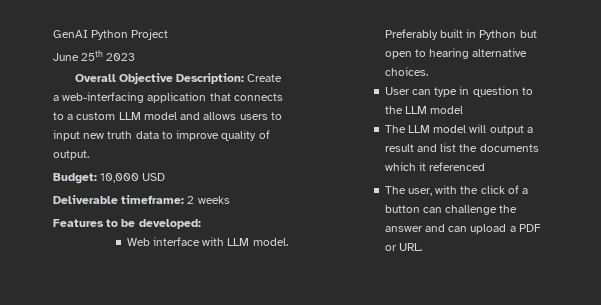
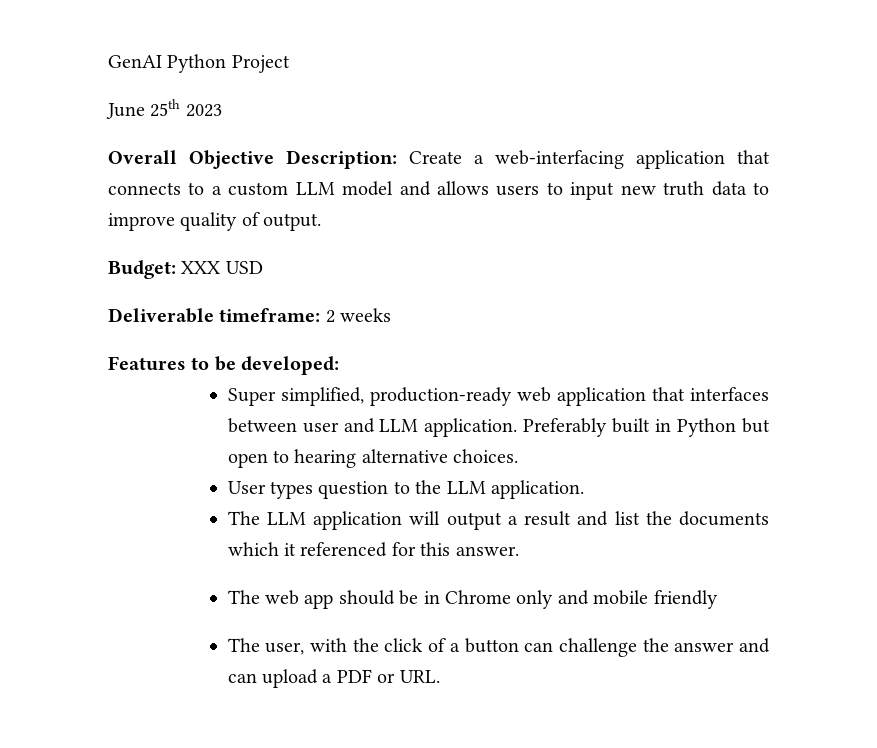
[100,173,140,183] 10,000 -> [181,261,221,274] XXX
[126,237,288,246] Web interface with LLM model. -> [227,387,769,406] [227,418,518,437] Super simplified, production-ready web application that interfaces between user and LLM application.
[411,86,470,97] can type in -> [270,481,314,499] types
[430,106,464,114] model -> [491,480,585,499] application.
[433,125,467,133] model -> [313,511,403,530] application
(486, 166) none -> [391,542,519,556] [227,590,718,609] for this answer. // The web app should be in Chrome only and mobile friendly

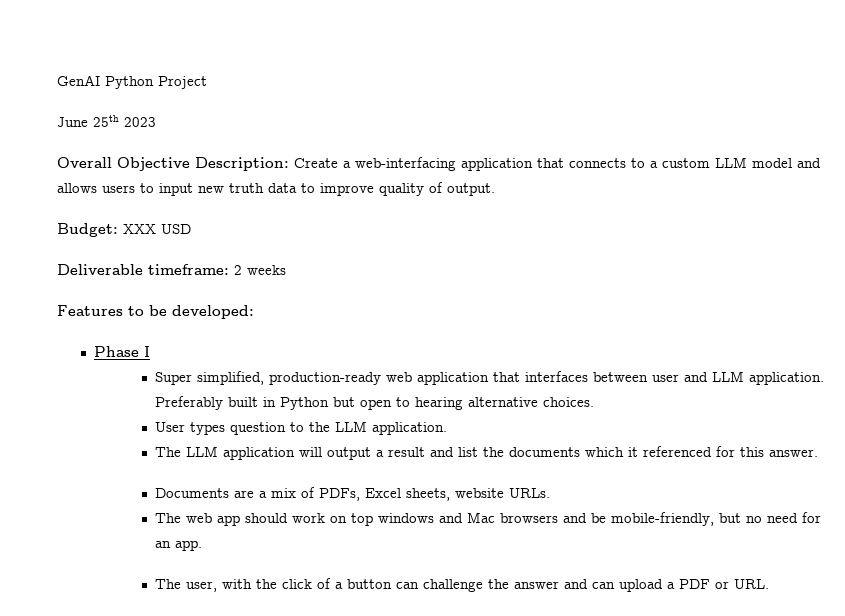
(340, 365) none -> [93,346,150,357] // Phase I
[227,590,718,609] The web app should be in Chrome only and mobile friendly -> [155,487,551,501] [155,512,822,526] [155,540,203,551] Documents are a mix of PDFs, Excel sheets, website URLs. // The web app should work on top windows and Mac browsers and be mobile-friendly, but no need for an app.

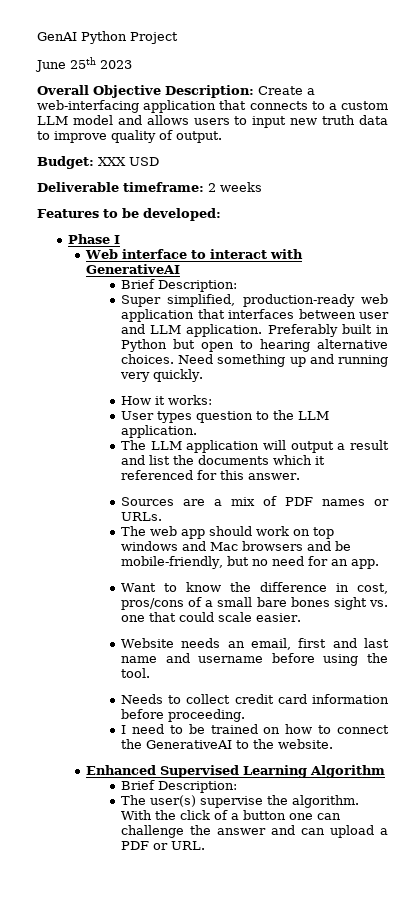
(150, 351) none -> [84,249,303,259] [85,264,180,274] [121,279,238,292] // Web interface to interact with GenerativeAI // Brief Description:
(595, 402) none -> [178,354,388,367] [120,369,204,382] [121,395,213,405] Need something up and running very quickly. // How it works:
[155,488,230,498] Documents -> [121,497,175,506] Sources
[319,488,505,501] PDFs, Excel sheets, website -> [285,497,389,506] PDF names or
[155,579,253,592] The user, with -> [121,582,389,594] [121,597,388,610] [121,612,302,622] [121,638,389,650] [121,653,388,666] [121,668,151,678] [121,694,389,704] [121,709,246,722] [121,724,389,734] [121,739,334,749] [85,765,385,778] [121,780,238,793] [121,795,360,808] [121,810,153,820] Want to know the difference in cost, pros/cons of a small bare bones sight vs. one that could scale easier. // Website needs an email, first and last name and username before using the tool. // Needs to collect credit card information before proceeding. // I need to be trained on how to connect the GenerativeAI to the website. // Enhanced Supervised Learning Algorithm // Brief Description: // The user(s) supervise the algorithm. With
(393, 584) none -> [289,813,314,820] one

